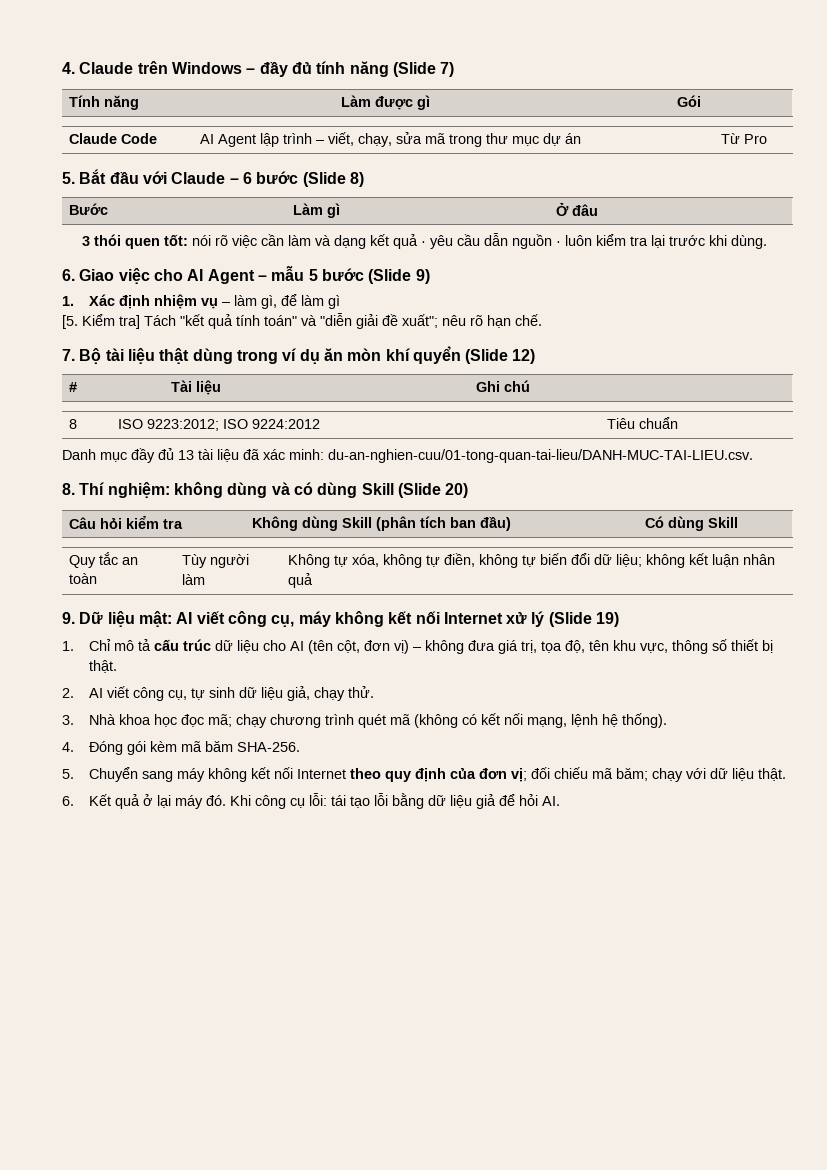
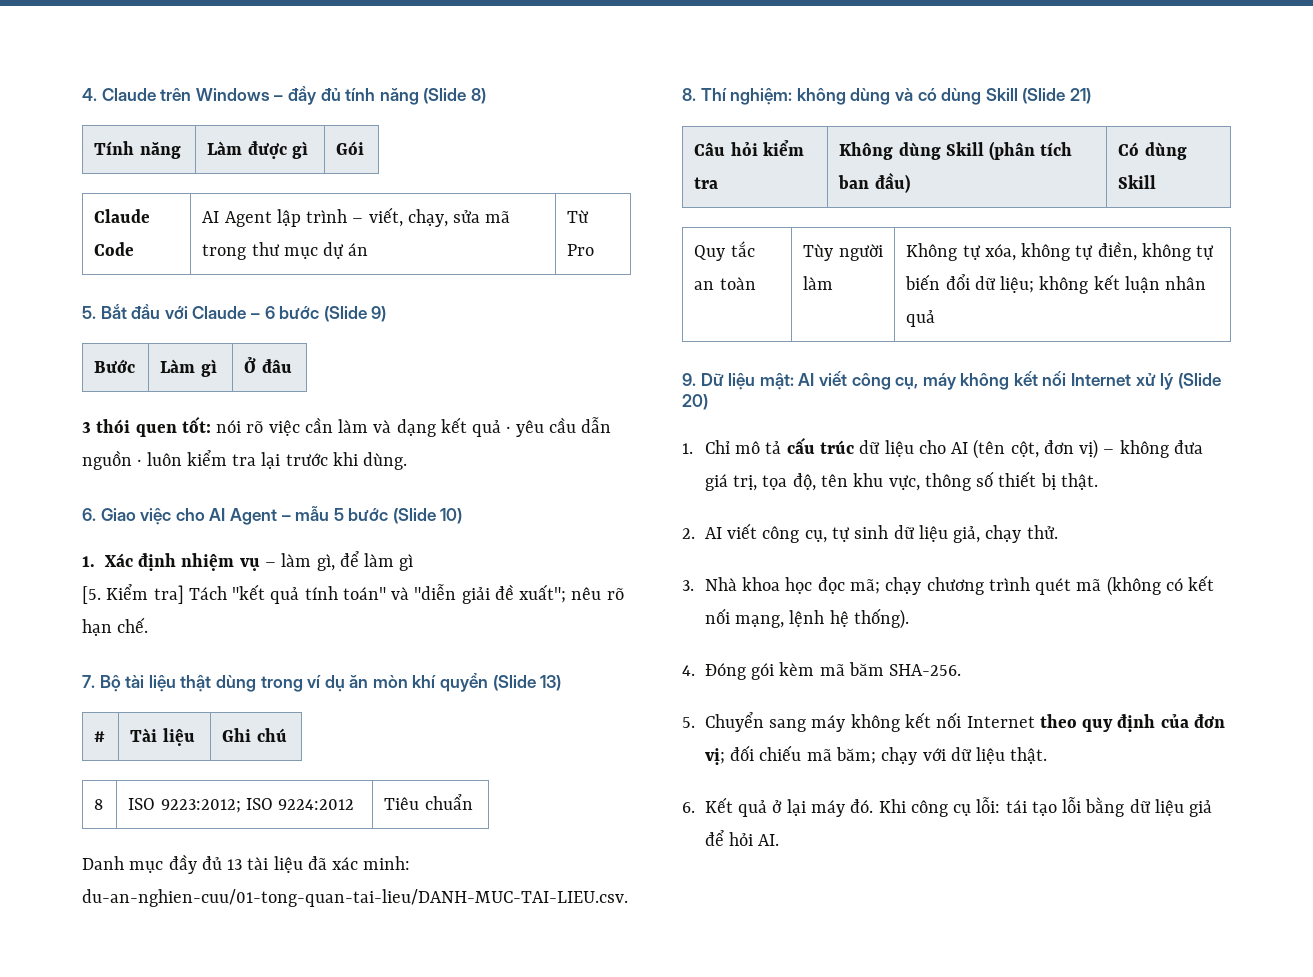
[440,62,455,77] 7) -> [470,88,486,104] 8)
[349,172,364,187] 8) -> [371,306,387,322] 9)
[415,269,430,284] 9) -> [440,508,463,524] 10)
[512,349,536,364] 12) -> [540,675,562,691] 13)
[445,483,469,498] 20) -> [1069,88,1091,104] 21)
[596,612,620,627] 19) -> [682,394,708,410] 20)

